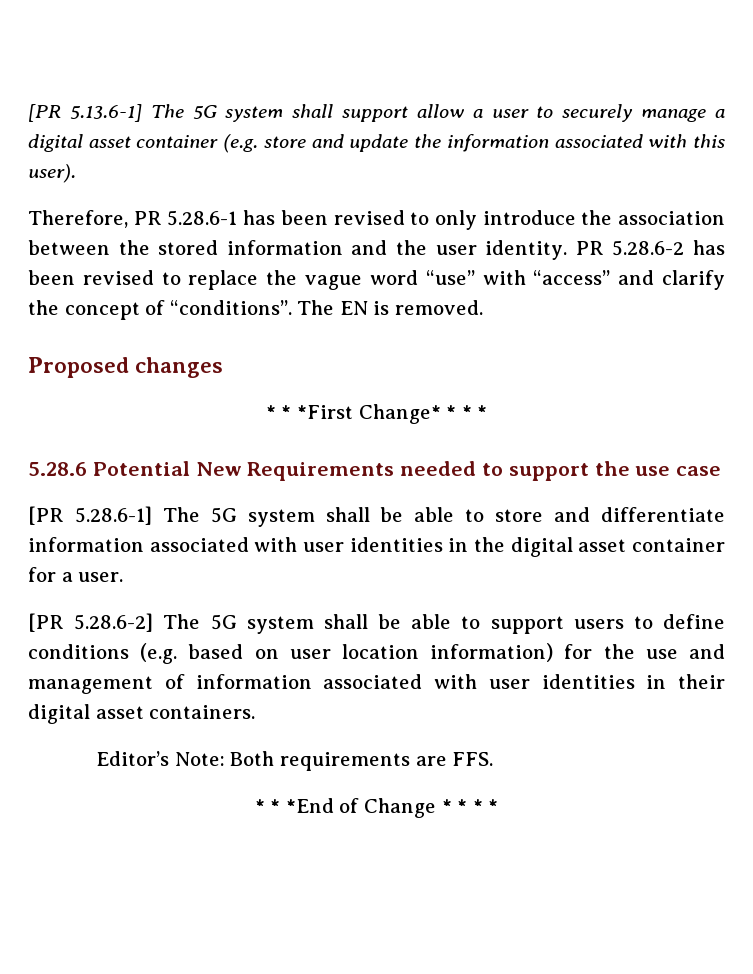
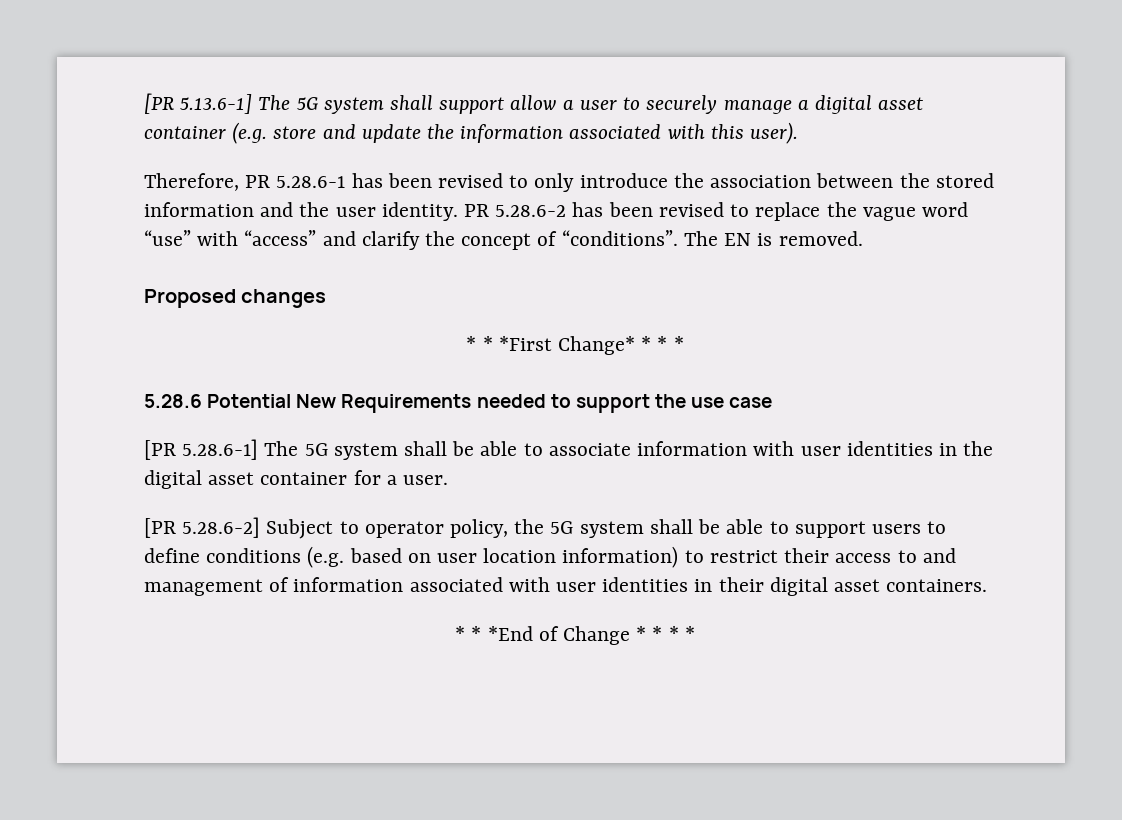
[495,507,725,522] [28,537,249,552] store and differentiate information associated -> [548,441,748,456] associate information
[163,614,201,629] The -> [266,519,545,539] Subject to operator policy, the
[564,644,678,659] for the use -> [684,548,917,563] to restrict their access to
[96,751,494,771] // Editor’s Note: Both requirements are FFS. -> (988, 585) none

